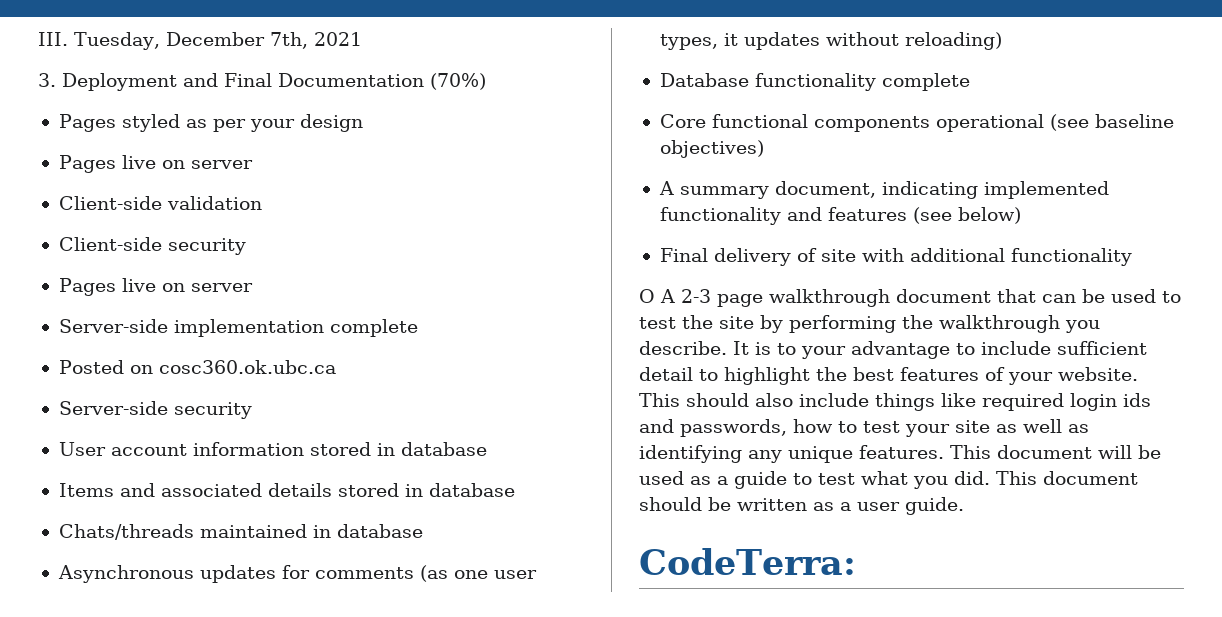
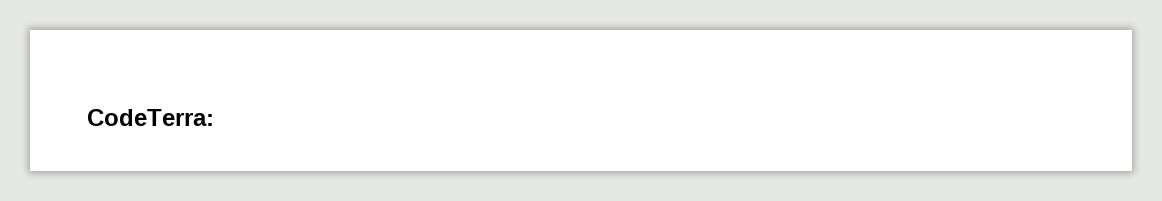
[38,32,362,50] [38,73,486,91] [58,114,363,132] [58,155,253,173] [58,196,262,210] [58,237,246,255] [58,278,253,296] [58,319,418,337] [58,360,336,374] [58,401,252,419] [58,442,487,456] [58,483,515,497] [58,524,423,540] [57,565,537,583] [659,32,1002,50] [659,73,970,91] [659,114,1174,132] [659,140,764,158] [658,181,1109,199] [659,207,1021,225] [659,248,1132,266] [639,289,1181,307] [639,315,1100,333] [639,341,1147,359] [639,367,1138,385] [639,393,1151,411] [639,419,1089,437] [639,445,1161,463] [639,471,1138,489] [639,497,964,515] III. Tuesday, December 7th, 2021 // 3. Deployment and Final Documentation (70%) // Pages styled as per your design // Pages live on server // Client-side validation // Client-side security // Pages live on server // Server-side implementation complete // Posted on cosc360.ok.ubc.ca // Server-side security // User account information stored in database // Items and associated details stored in database // Chats/threads maintained in database // Asynchronous updates for comments (as one user types, it updates without reloading) // Database functionality complete // Core functional components operational (see baseline objectives) // A summary document, indicating implemented functionality and features (see below) // Final delivery of site with additional functionality // O A 2-3 page walkthrough document that can be used to test the site by performing the walkthrough you describe. It is to your advantage to include sufficient detail to highlight the best features of your website. This should also include things like required login ids and passwords, how to test your site as well as identifying any unique features. This document will be used as a guide to test what you did. This document should be written as a user guide. // -> (87, 117) none

